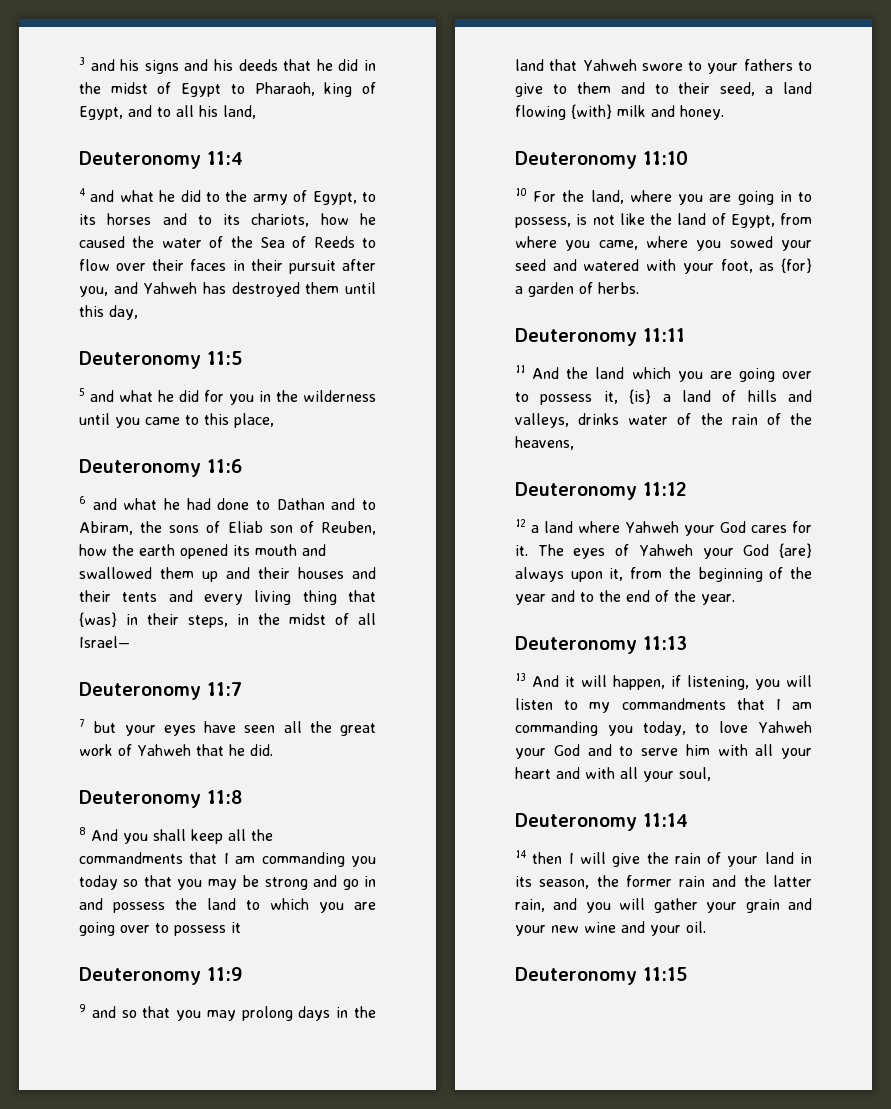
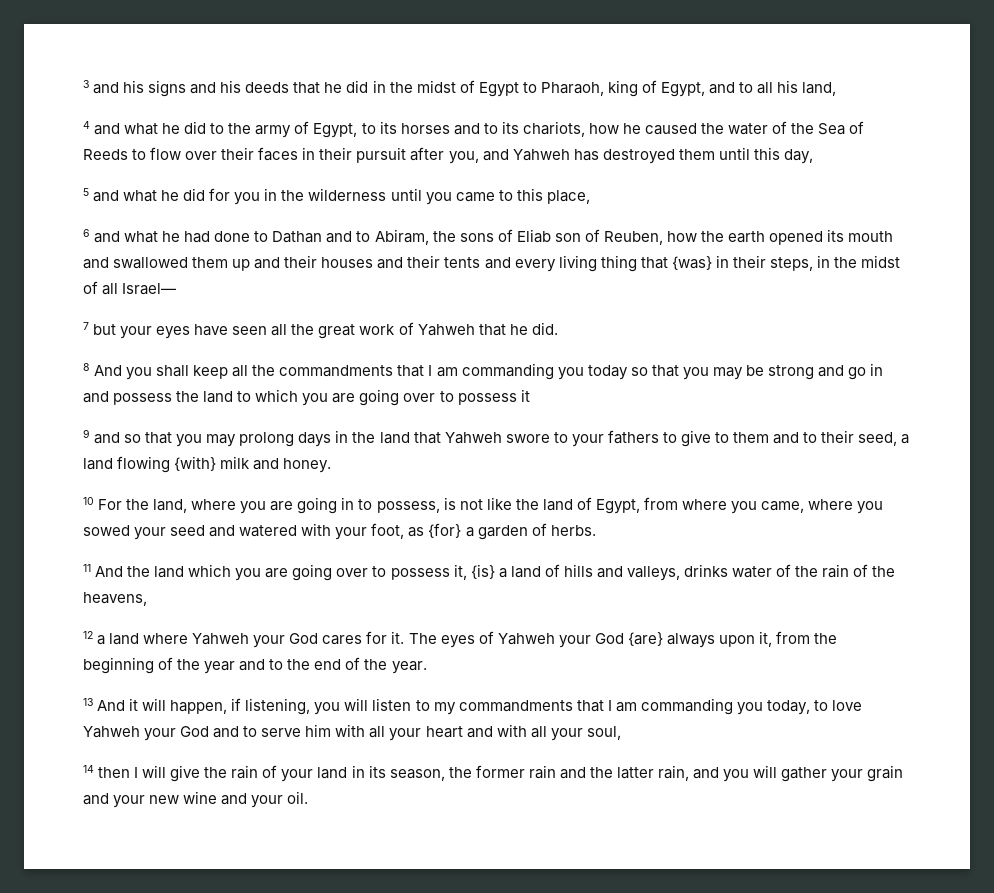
[79,151,243,169] // Deuteronomy 11:4 -> (837, 89) none
[79,351,243,369] // Deuteronomy 11:5 -> (813, 156) none
[79,459,242,477] // Deuteronomy 11:6 -> (590, 197) none
[79,682,242,700] // Deuteronomy 11:7 -> (177, 289) none
[79,790,242,808] // Deuteronomy 11:8 -> (558, 328) none
[79,967,242,985] // Deuteronomy 11:9 -> (530, 395) none
[515,151,688,169] // Deuteronomy 11:10 -> (332, 465) none
[515,328,685,346] // Deuteronomy 11:11 -> (596, 530) none
[515,482,687,500] // Deuteronomy 11:12 -> (147, 599) none
[515,636,687,654] // Deuteronomy 11:13 -> (427, 667) none
[515,813,688,831] // Deuteronomy 11:14 -> (621, 733) none
[515,967,688,985] // Deuteronomy 11:15 -> (309, 797) none

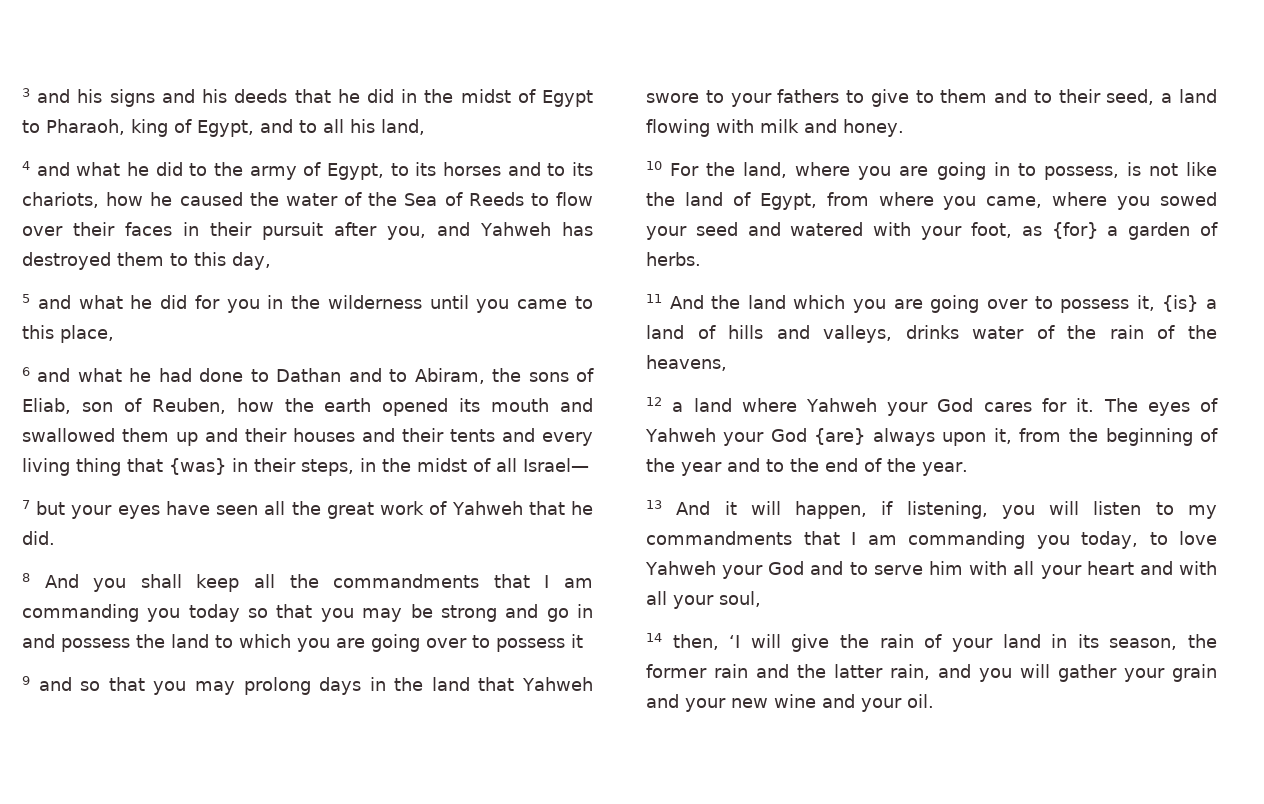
[718,147,750,160] until -> [170,253,188,266] to
[516,229,551,243] Eliab -> [22,398,71,414] Eliab,
[174,456,217,471] {with} -> [716,119,754,133] with
[98,767,139,778] then I -> [672,634,741,650] then, ‘I

